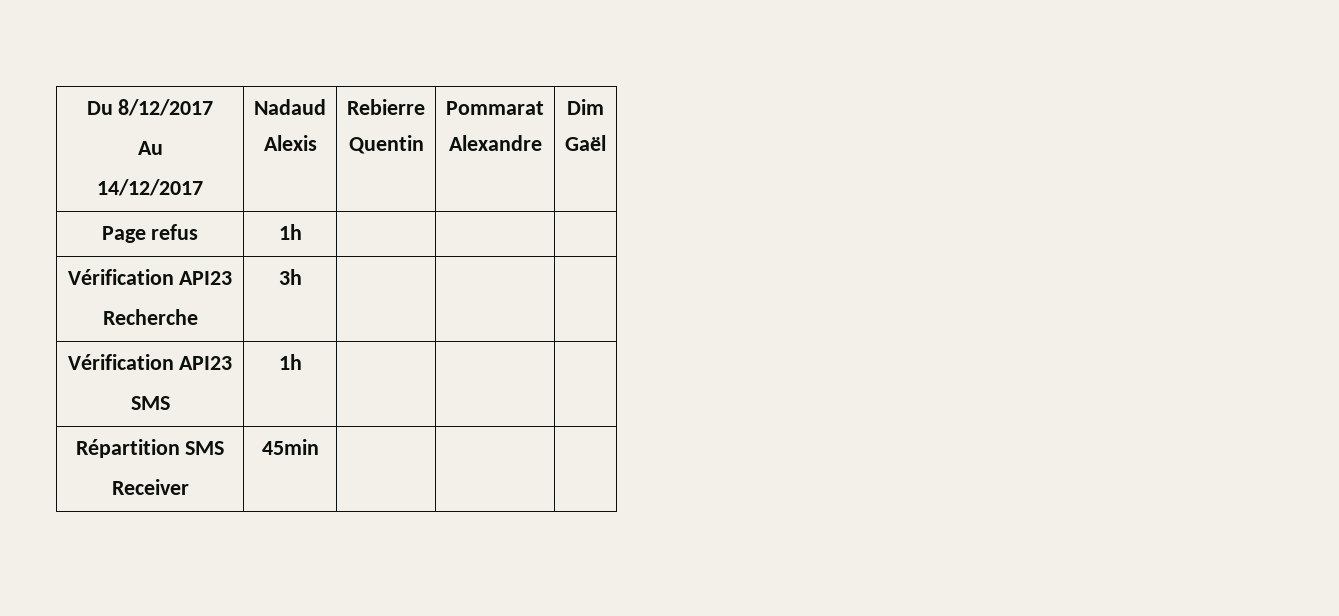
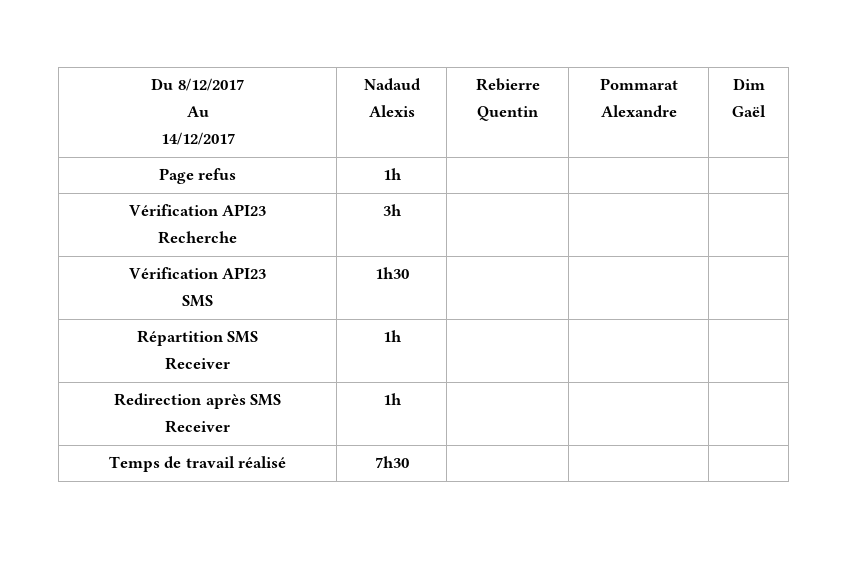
[278,354,302,370] 1h -> [374,267,409,279] 1h30
[261,439,319,455] 45min -> [382,330,402,342] [114,393,281,409] [165,420,230,433] [382,393,402,405] [108,456,287,472] [374,456,409,468] 1h | | | // Redirection après SMS // Receiver | 1h | | | // Temps de travail réalisé | 7h30

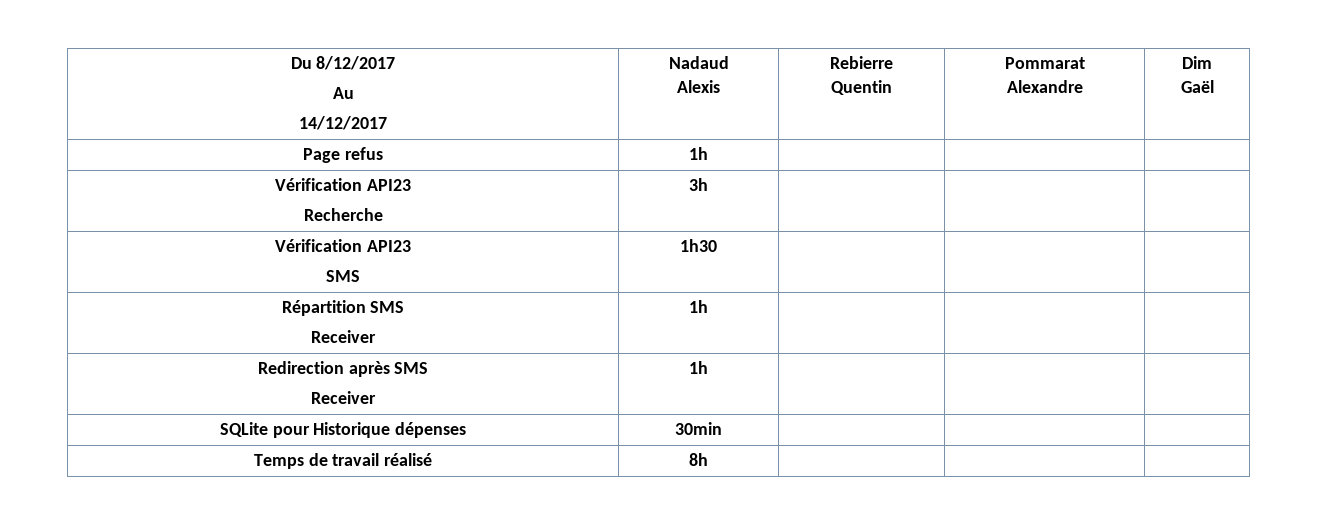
(402, 399) none -> [219,422,467,438] [675,422,722,435] // SQLite pour Historique dépenses | 30min | | |
[374,456,409,468] 7h30 -> [689,453,708,466] 8h

